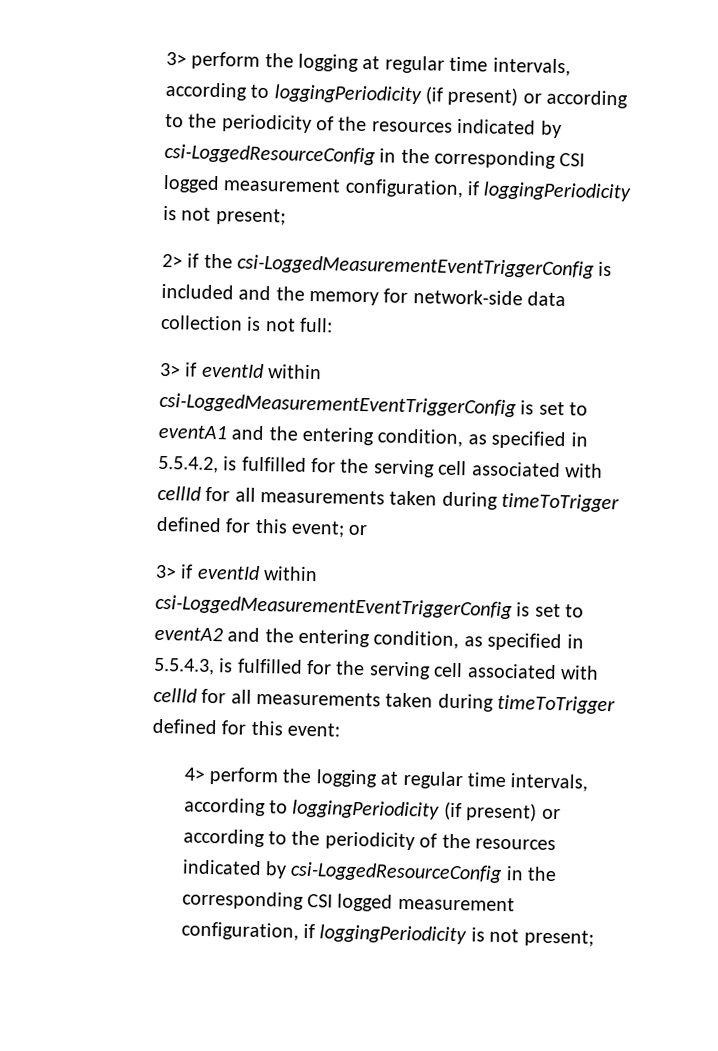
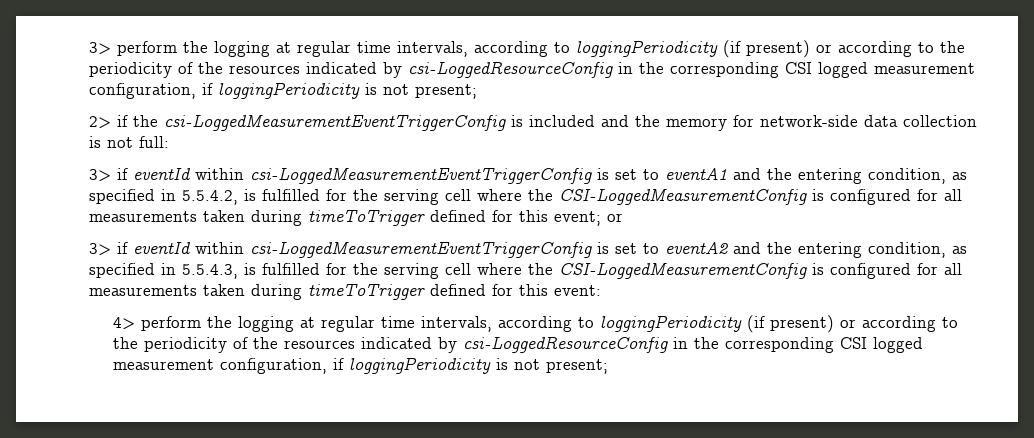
[471,461,603,478] [156,485,201,501] associated with cellId -> [477,188,912,205] where the CSI-LoggedMeasurementConfig is configured
[466,663,599,680] [152,687,197,703] associated with cellId -> [477,262,912,279] where the CSI-LoggedMeasurementConfig is configured

